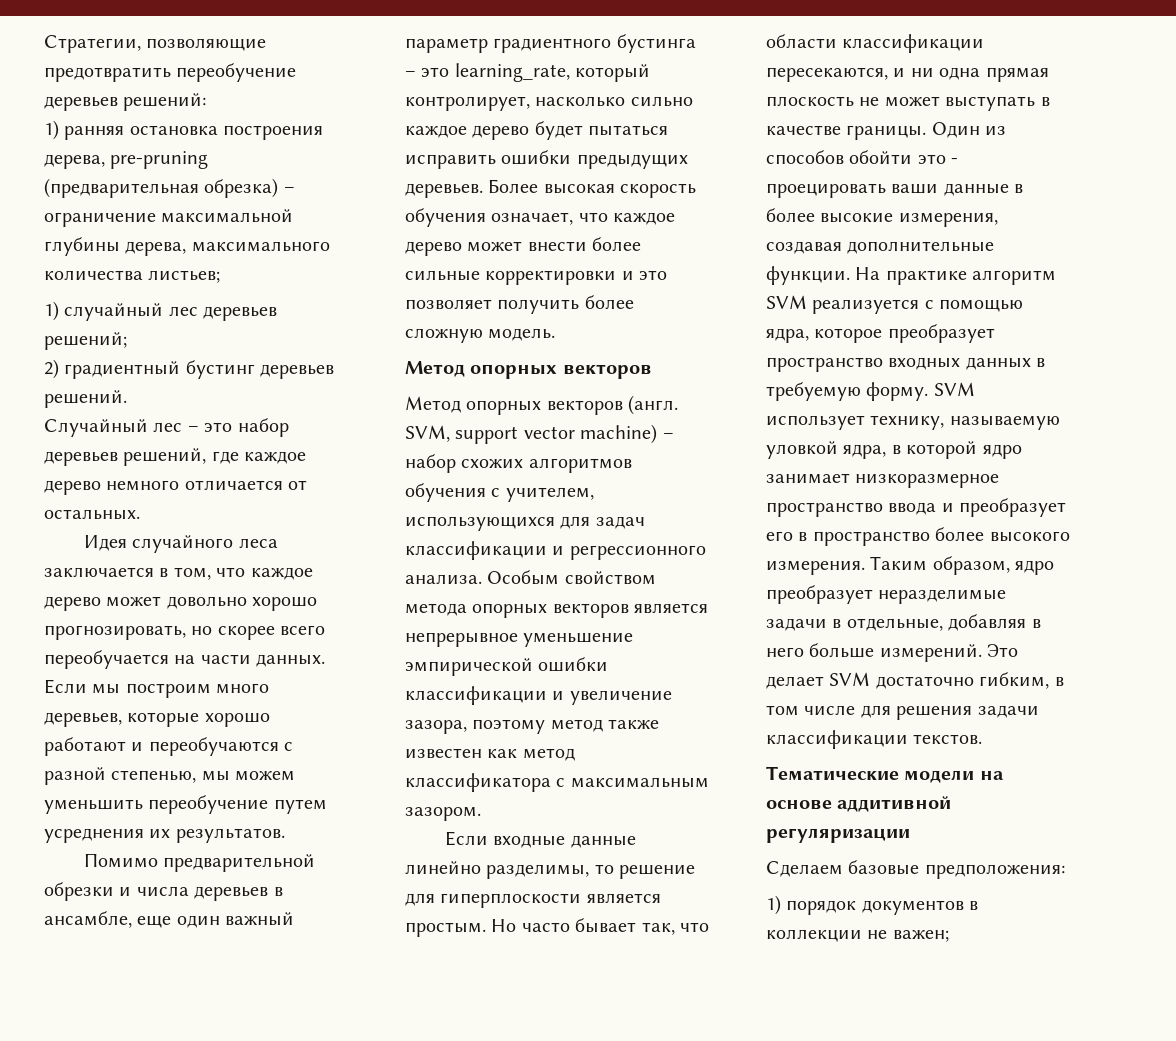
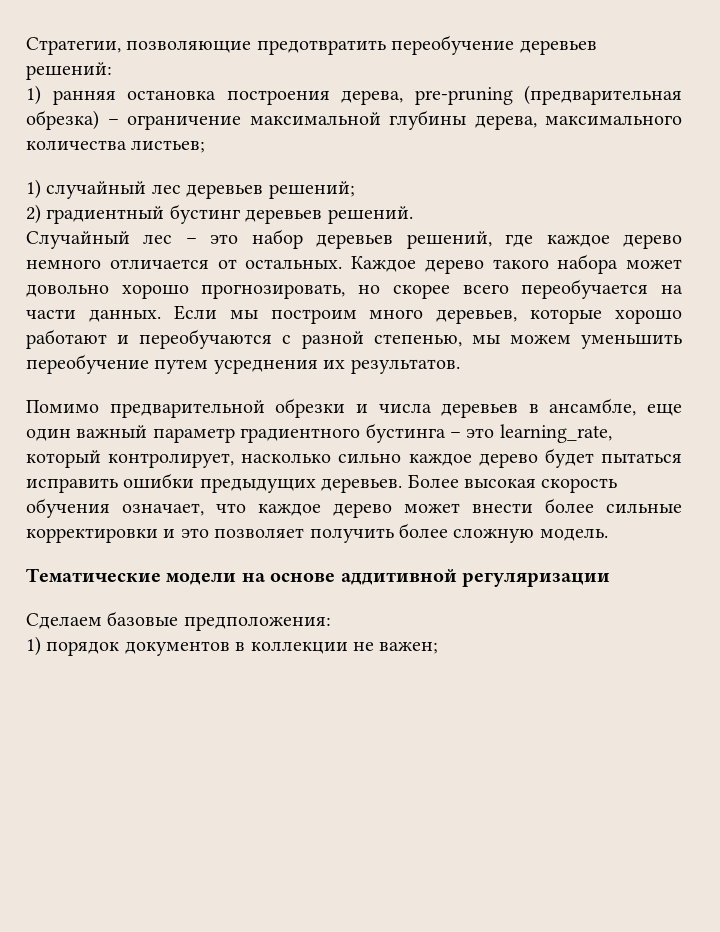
[84,535,278,553] [44,567,313,580] [44,596,101,611] // Идея случайного леса заключается в том, что каждое дерево -> [351,254,619,274] Каждое дерево такого набора
[405,361,652,379] [405,395,679,415] [405,424,674,444] [405,454,632,473] [405,483,594,502] [405,516,645,531] [405,541,706,560] [405,570,656,585] [405,603,709,618] [405,632,634,647] [405,657,609,676] [405,686,672,705] [405,719,660,734] [405,748,575,761] [405,773,709,792] [405,807,481,821] [445,831,636,848] [405,861,696,879] [405,893,661,908] [405,918,709,937] [766,34,985,53] [766,67,1049,82] [766,96,1050,111] [766,122,1007,140] [766,150,959,165] [766,183,1024,198] [766,208,998,227] [766,241,995,254] [766,266,1057,285] [766,295,1024,314] [766,324,995,343] [766,357,1046,372] [766,382,975,401] [766,415,1060,430] [766,441,1022,459] [766,473,1000,488] [766,498,1067,517] [766,527,1070,546] [766,556,1055,575] [766,585,1007,604] [766,614,1041,631] [766,643,1019,662] [766,672,1064,689] [766,705,1039,720] [766,730,983,749] // Метод опорных векторов // Метод опорных векторов (англ. SVM, support vector machine) – набор схожих алгоритмов обучения с учителем, использующихся для задач классификации и регрессионного анализа. Особым свойством метода опорных векторов является непрерывное уменьшение эмпирической ошибки классификации и увеличение зазора, поэтому метод также известен как метод классификатора с максимальным зазором. // Если входные данные линейно разделимы, то решение для гиперплоскости является простым. Но часто бывает так, что области классификации пересекаются, и ни одна прямая плоскость не может выступать в качестве границы. Один из способов обойти это - проецировать ваши данные в более высокие измерения, создавая дополнительные функции. На практике алгоритм SVM реализуется с помощью ядра, которое преобразует пространство входных данных в требуемую форму. SVM использует технику, называемую уловкой ядра, в которой ядро занимает низкоразмерное пространство ввода и преобразует его в пространство более высокого измерения. Таким образом, ядро преобразует неразделимые задачи в отдельные, добавляя в него больше измерений. Это делает SVM достаточно гибким, в том числе для решения задачи классификации текстов. -> (608, 534) none

